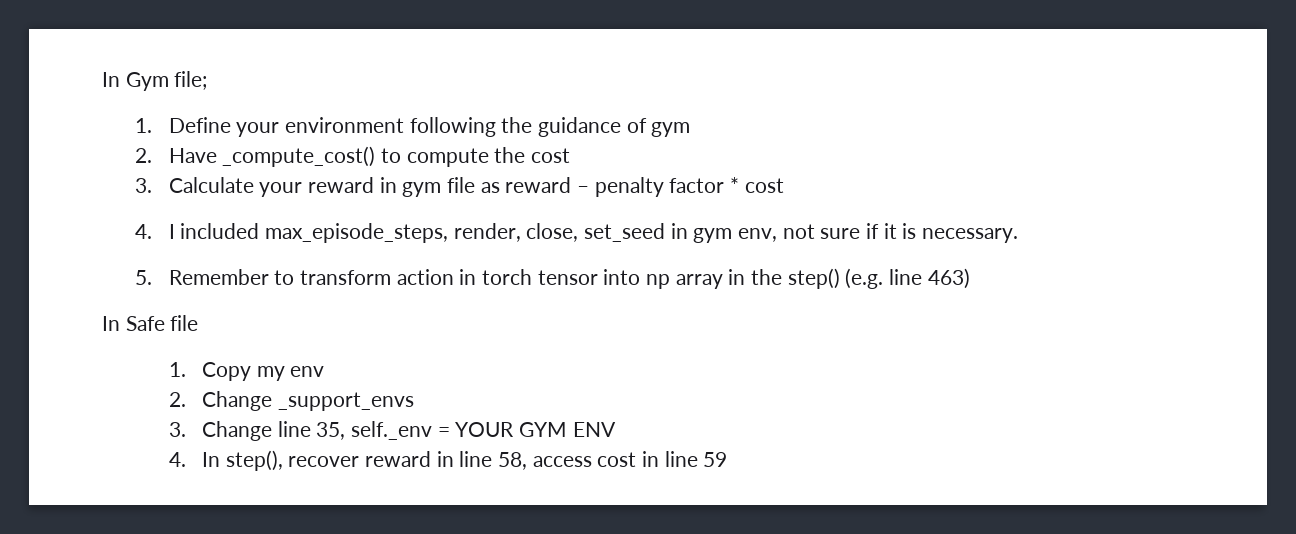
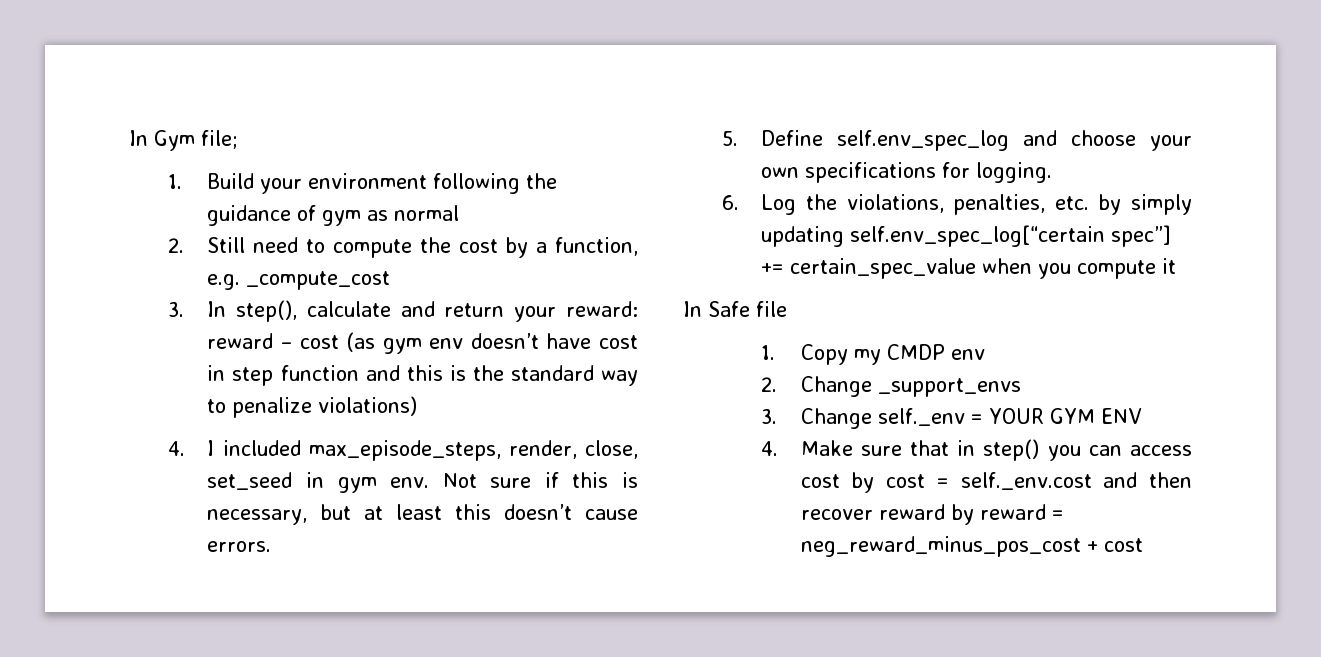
[168,117,231,133] Define -> [207,173,255,189] Build
[135,146,376,167] // 2. Have _compute_cost() -> [367,205,460,221] [168,237,299,253] as normal // 2. Still need
[135,177,784,197] // 3. Calculate your reward in gym file as reward – penalty factor * cost -> [505,237,638,258] [207,271,391,290] [168,300,638,322] [207,332,638,354] [207,365,638,386] [207,396,418,418] by a function, e.g. _compute_cost // 3. In step(), calculate and return your reward: reward – cost (as gym env doesn’t have cost in step function and this is the standard way to penalize violations)
[737,223,1018,243] [135,268,970,289] env, not sure if it is necessary. // 5. Remember to transform action in torch tensor into np array in the step() (e.g. line 463) -> [390,472,638,488] [207,504,638,525] [207,541,272,552] [722,130,1192,151] [761,162,1053,183] [722,194,1192,215] [761,225,1172,247] [761,258,1177,279] env. Not sure if this is necessary, but at least this doesn’t cause errors. // 5. Define self.env_spec_log and choose your own specifications for logging. // 6. Log the violations, penalties, etc. by simply updating self.env_spec_log[“certain spec”] += certain_spec_value when you compute it
(285, 373) none -> [886,344,945,360] CMDP
[277,421,346,440] line 35, -> (872, 418) none
[201,450,728,471] In step(), recover reward in line 58, access cost in line 59 -> [800,439,1192,461] [800,472,1192,493] [800,504,1064,525] [800,536,1143,557] Make sure that in step() you can access cost by cost = self._env.cost and then recover reward by reward = neg_reward_minus_pos_cost + cost

